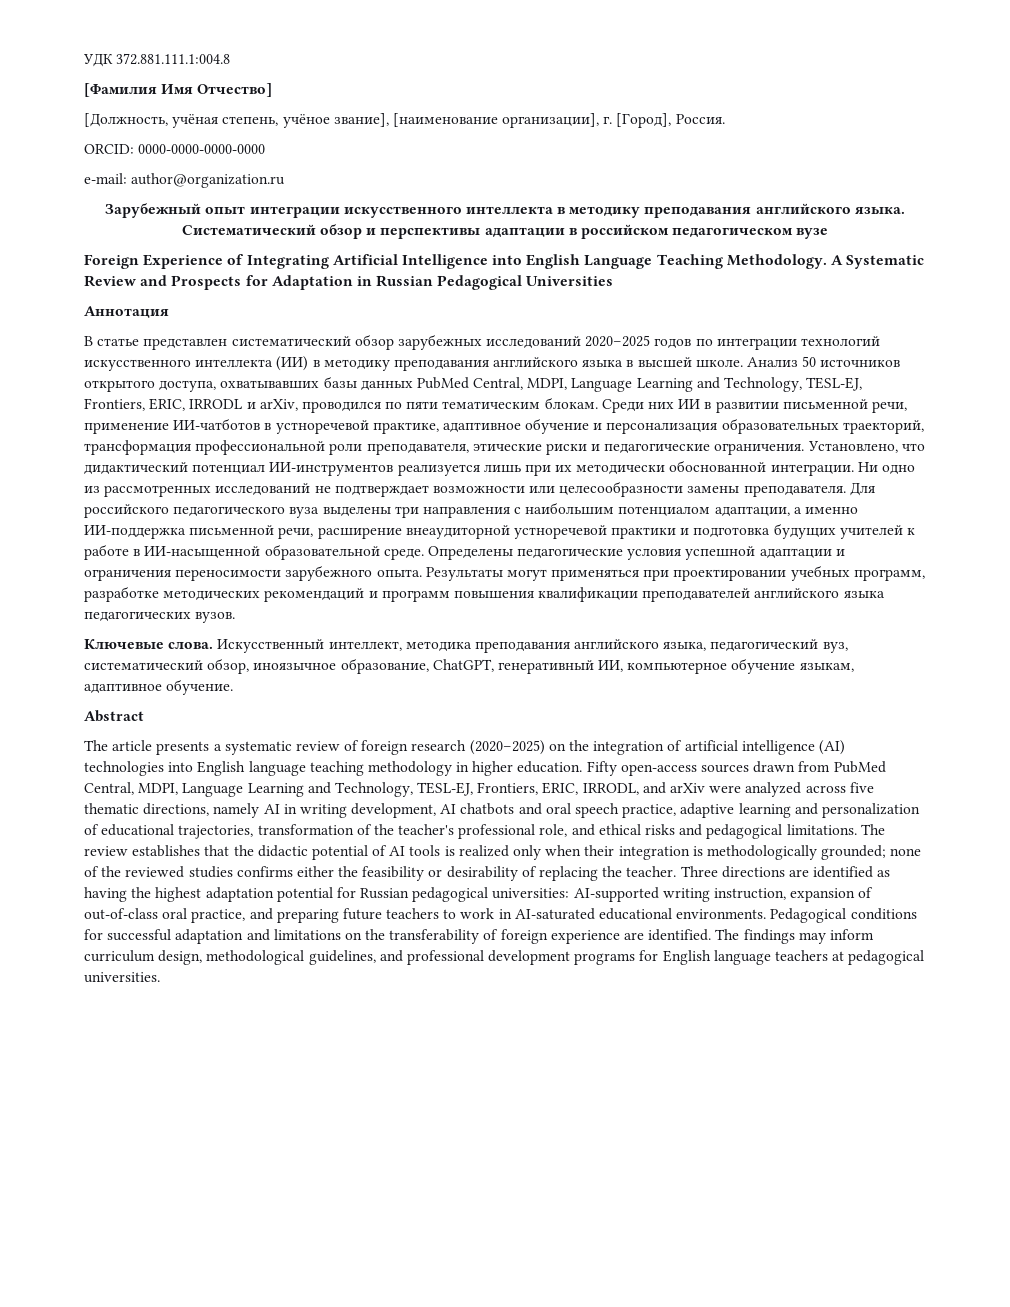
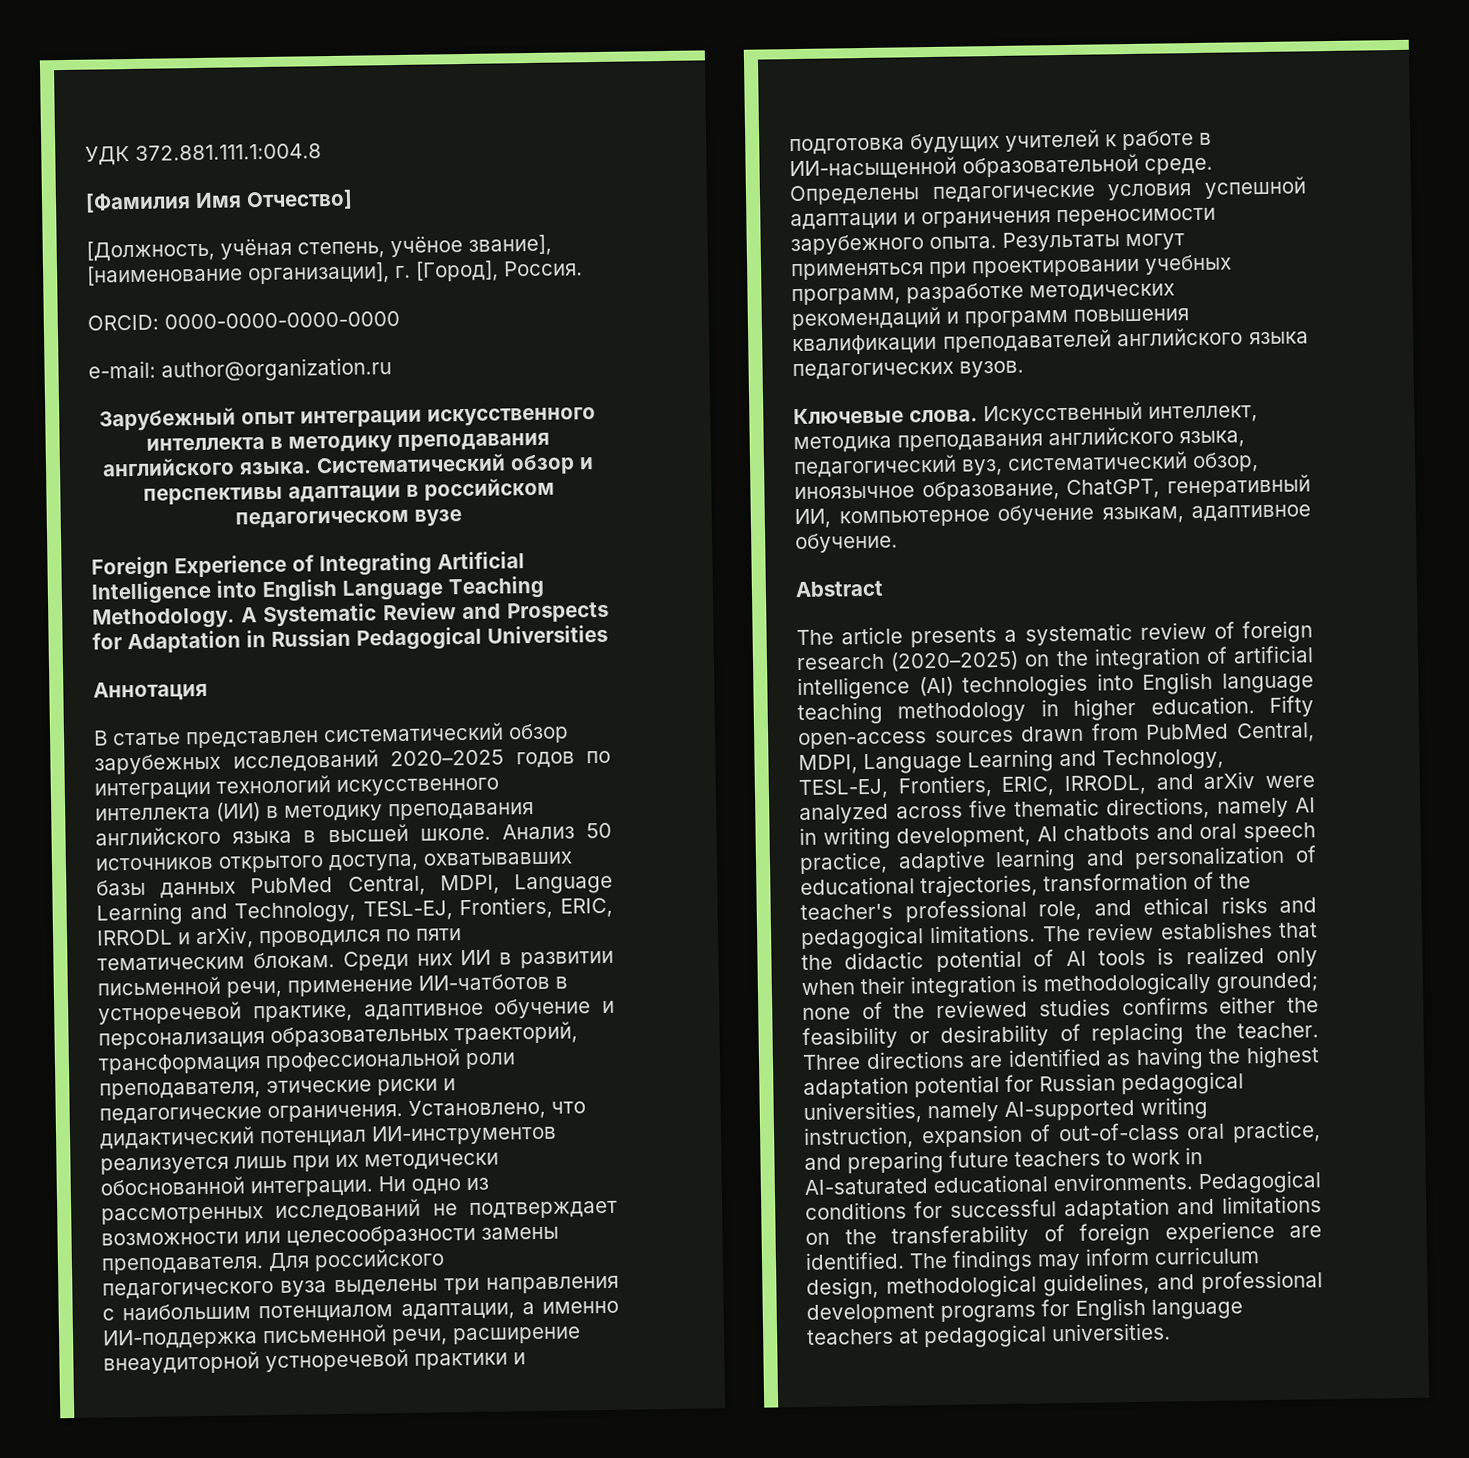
[492,888,570,899] universities: -> [803,1101,999,1125] universities, namely

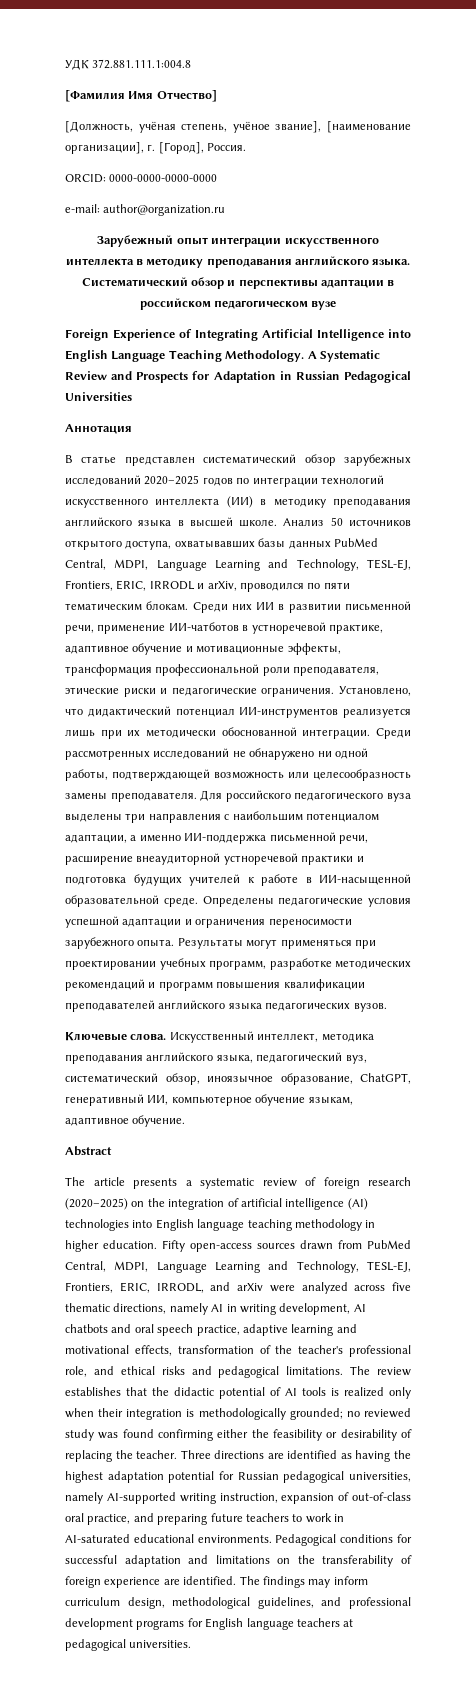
[98,1021,578,1050] персонализация образовательных траекторий, -> [196,643,341,655] мотивационные эффекты,
[378,1175,489,1195] [101,1198,618,1225] [101,1224,476,1247] Ни одно из рассмотренных исследований не подтверждает возможности или целесообразности -> [376,728,411,739] [65,748,368,760] [65,769,411,781] Среди рассмотренных исследований не обнаружено ни одной работы, подтверждающей возможность или целесообразность
[1134,845,1317,870] [800,874,1038,898] personalization of educational trajectories, -> [65,1345,172,1356] motivational effects,
[802,996,1209,1021] none of the reviewed studies confirms -> [346,1408,412,1418] [65,1429,213,1441] no reviewed study was found confirming

